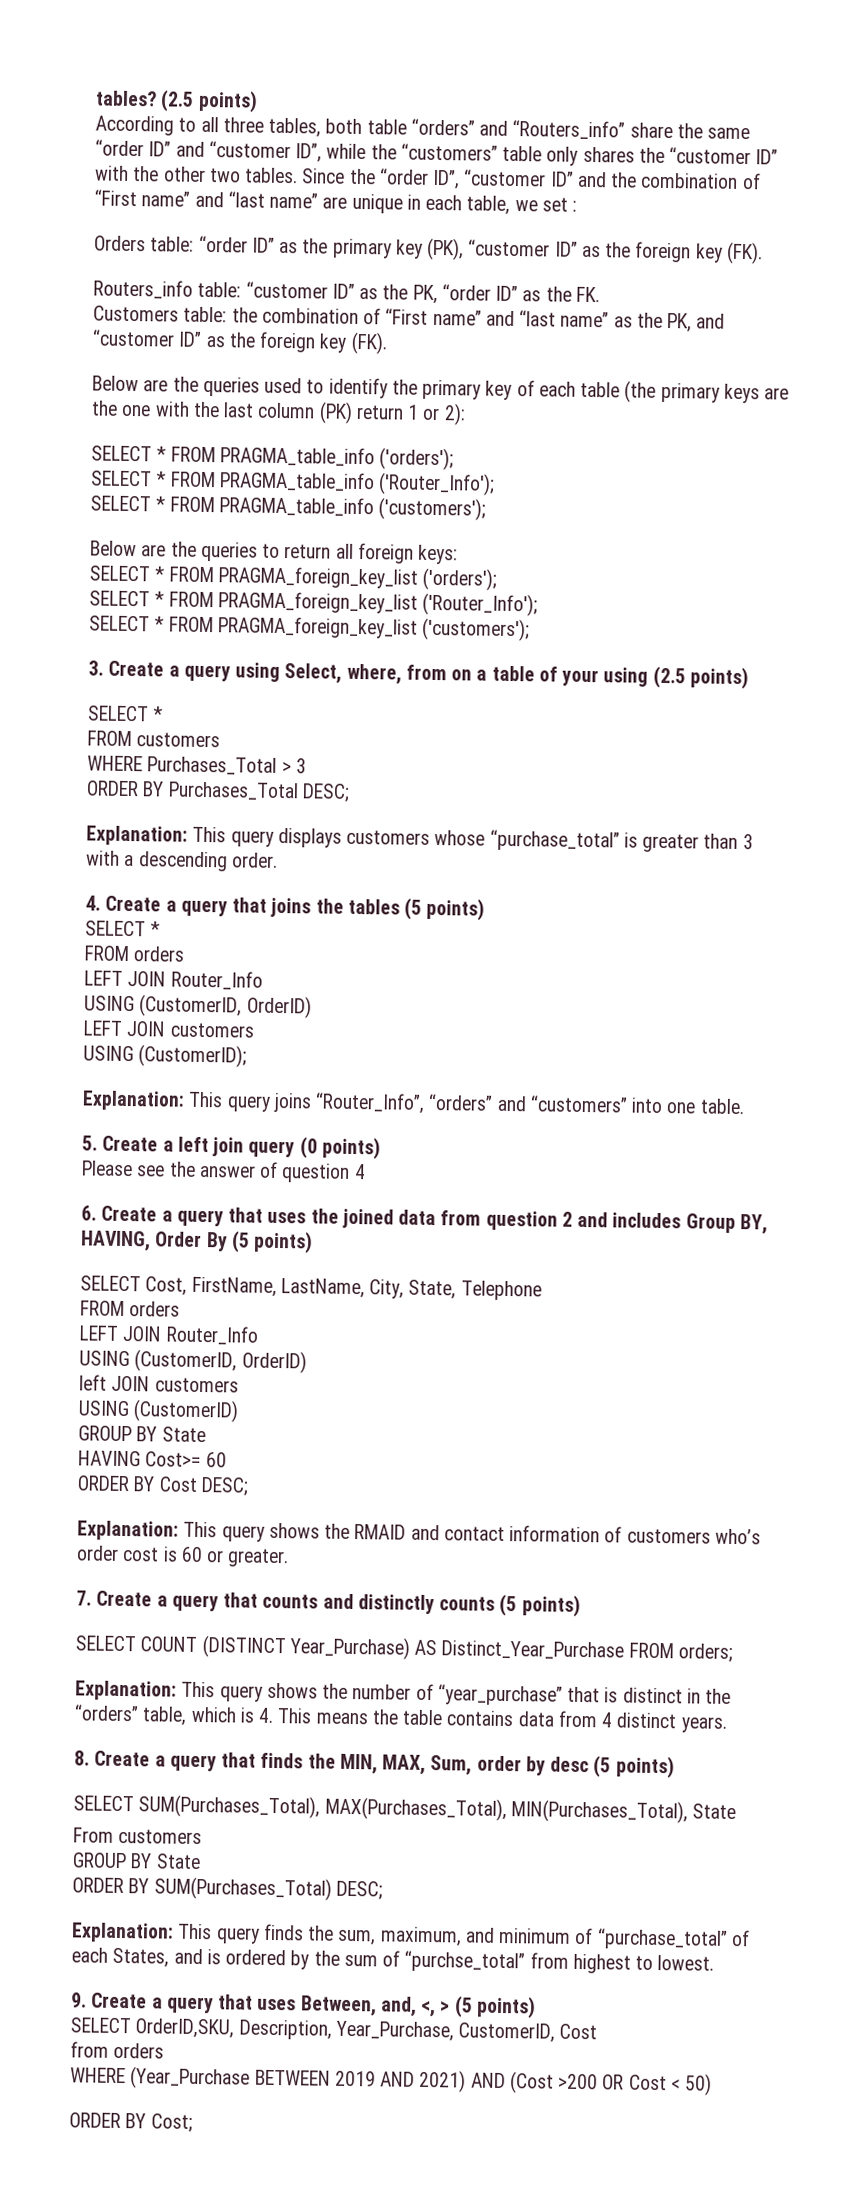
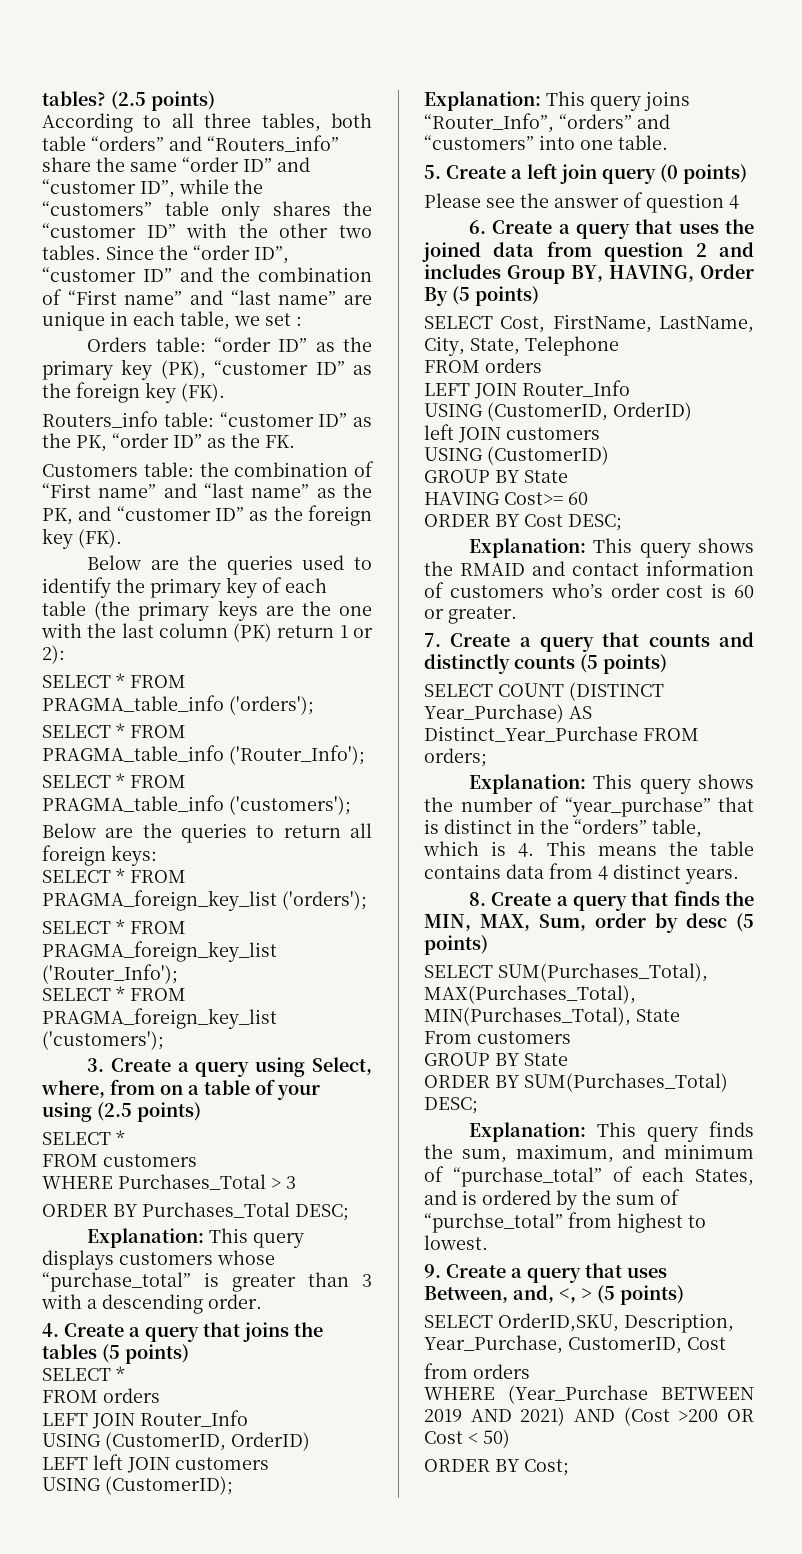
(123, 1028) none -> [93,1454,123,1470] left

